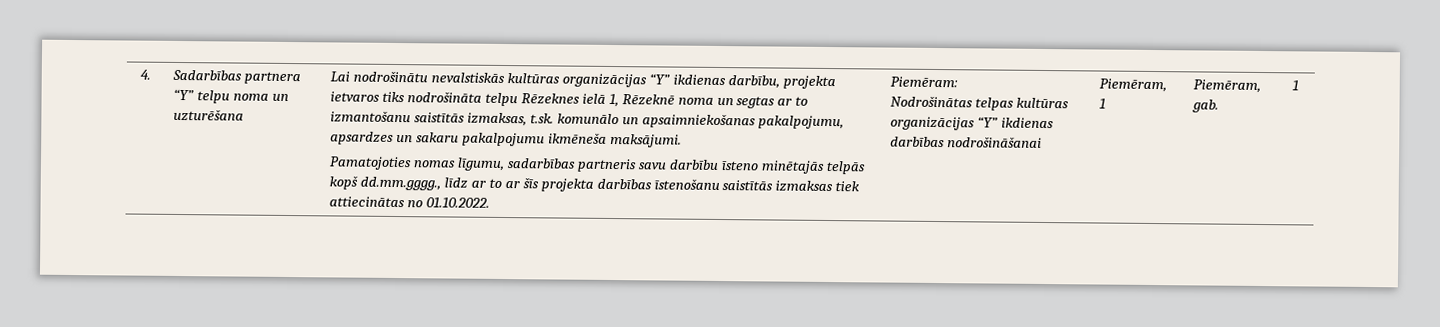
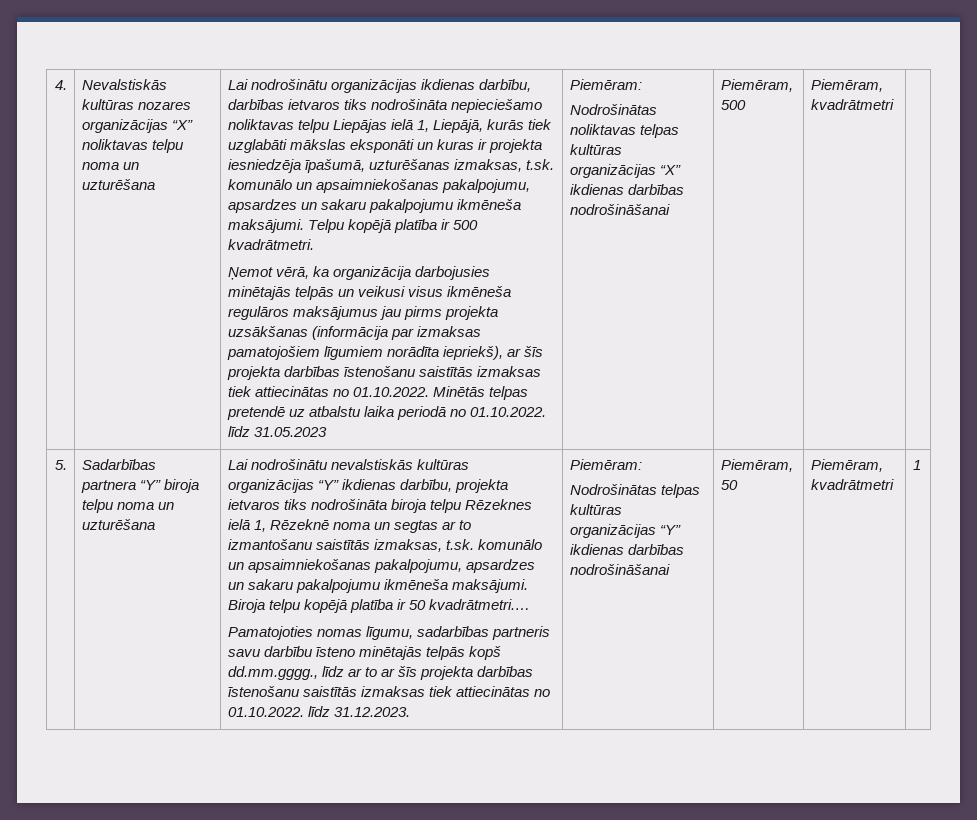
(151, 74) none -> [81,79,167,90] [81,99,192,110] [81,119,194,133] [81,139,185,153] [81,162,140,170] [81,179,155,190] [227,79,532,93] [227,99,543,113] [227,119,553,133] [227,139,543,153] [227,159,555,173] [227,179,531,193] [227,199,522,213] [227,219,479,233] [227,239,314,250] [227,266,491,280] [227,286,512,300] [227,306,499,320] [227,326,482,340] [226,346,544,360] [226,366,542,380] [227,386,529,400] [226,406,547,420] [227,426,328,437] [569,79,642,90] [569,104,657,115] [569,124,680,138] [569,144,622,155] [569,164,682,178] [569,184,685,195] [569,204,670,215] [720,79,793,92] [720,100,746,110] [810,79,883,92] [810,99,894,110] [55,460,68,470] | Nevalstiskās kultūras nozares organizācijas “X” noliktavas telpu noma un uzturēšana | Lai nodrošinātu organizācijas ikdienas darbību, darbības ietvaros tiks nodrošināta nepieciešamo noliktavas telpu Liepājas ielā 1, Liepājā, kurās tiek uzglabāti mākslas eksponāti un kuras ir projekta iesniedzēja īpašumā, uzturēšanas izmaksas, t.sk. komunālo un apsaimniekošanas pakalpojumu, apsardzes un sakaru pakalpojumu ikmēneša maksājumi. Telpu kopējā platība ir 500 kvadrātmetri. // Ņemot vērā, ka organizācija darbojusies minētajās telpās un veikusi visus ikmēneša regulāros maksājumus jau pirms projekta uzsākšanas (informācija par izmaksas pamatojošiem līgumiem norādīta iepriekš), ar šīs projekta darbības īstenošanu saistītās izmaksas tiek attiecinātas no 01.10.2022. Minētās telpas pretendē uz atbalstu laika periodā no 01.10.2022. līdz 31.05.2023 | Piemēram: // Nodrošinātas noliktavas telpas kultūras organizācijas “X” ikdienas darbības nodrošināšanai | Piemēram, 500 | Piemēram, kvadrātmetri | // 5.
(195, 94) none -> [164,479,200,493] biroja
(483, 97) none -> [391,499,427,513] biroja
(682, 140) none -> [227,599,531,613] Biroja telpu kopējā platība ir 50 kvadrātmetri.…
(491, 202) none -> [308,706,411,717] līdz 31.12.2023.
[1099,98,1107,109] [1193,79,1262,94] [1192,99,1220,113] 1 | Piemēram, gab. -> [720,480,738,490] [810,459,883,472] [810,479,894,490] 50 | Piemēram, kvadrātmetri

